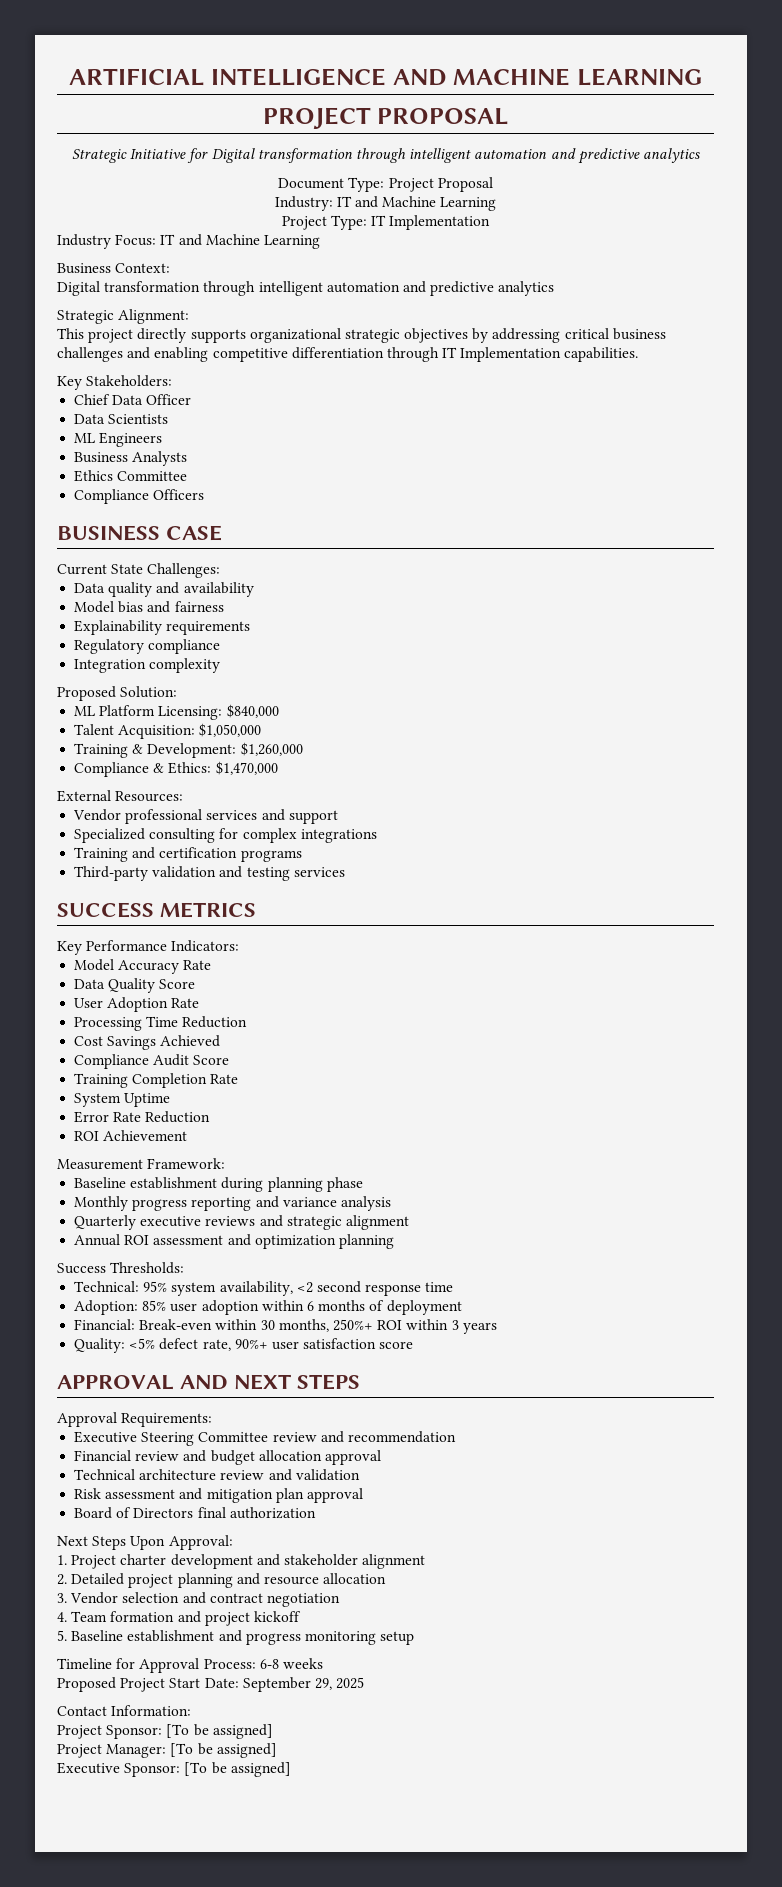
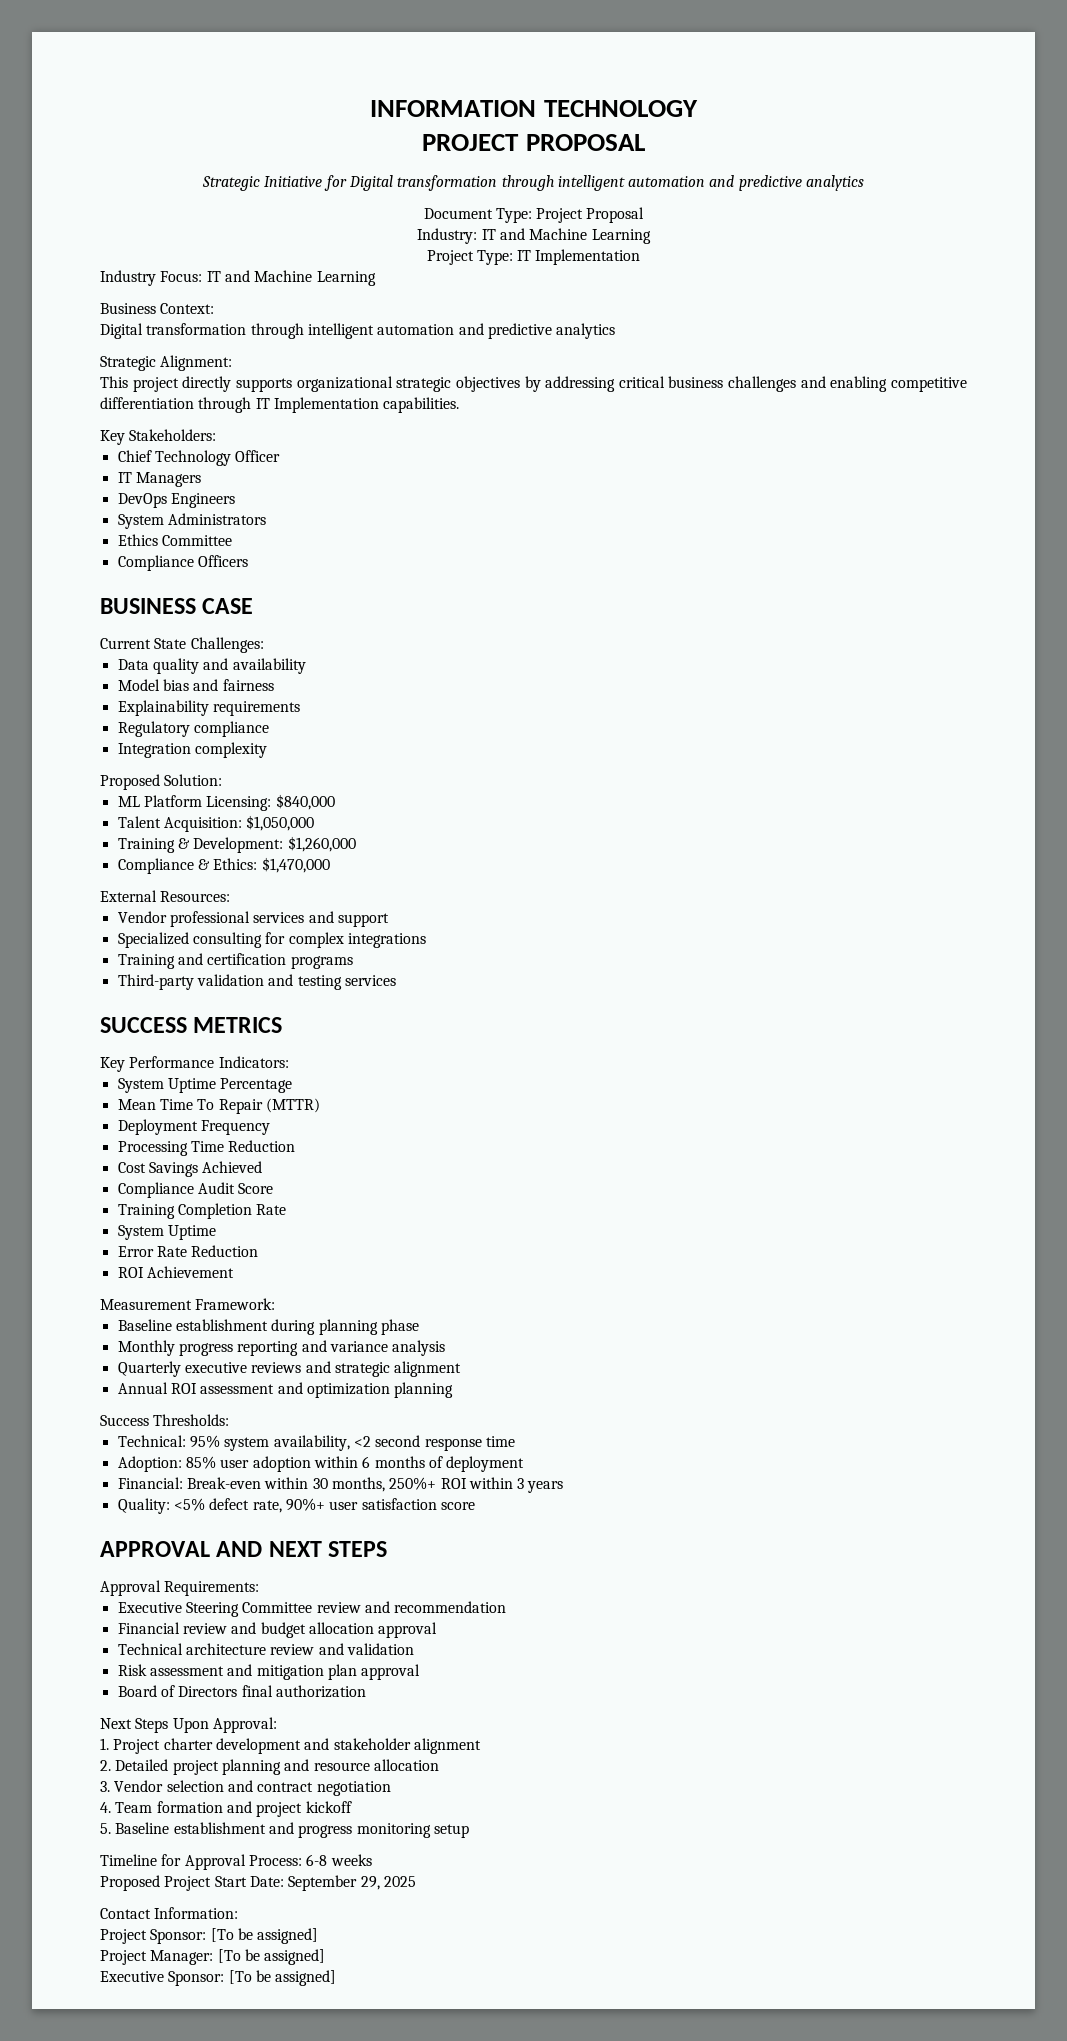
[69,68,702,86] ARTIFICIAL INTELLIGENCE AND MACHINE LEARNING -> [370,100,698,117] INFORMATION TECHNOLOGY
[112,395,144,405] Data -> [154,450,231,466] Technology
[74,414,169,424] [74,433,96,443] Data Scientists // ML -> [117,472,201,487] [117,493,167,508] IT Managers // DevOps
[74,451,188,466] Business Analysts -> [117,513,266,529] System Administrators
[74,959,212,974] [74,978,196,993] [74,997,200,1012] Model Accuracy Rate // Data Quality Score // User Adoption Rate -> [117,1078,293,1093] [117,1098,320,1114] [117,1119,270,1135] System Uptime Percentage // Mean Time To Repair (MTTR) // Deployment Frequency

